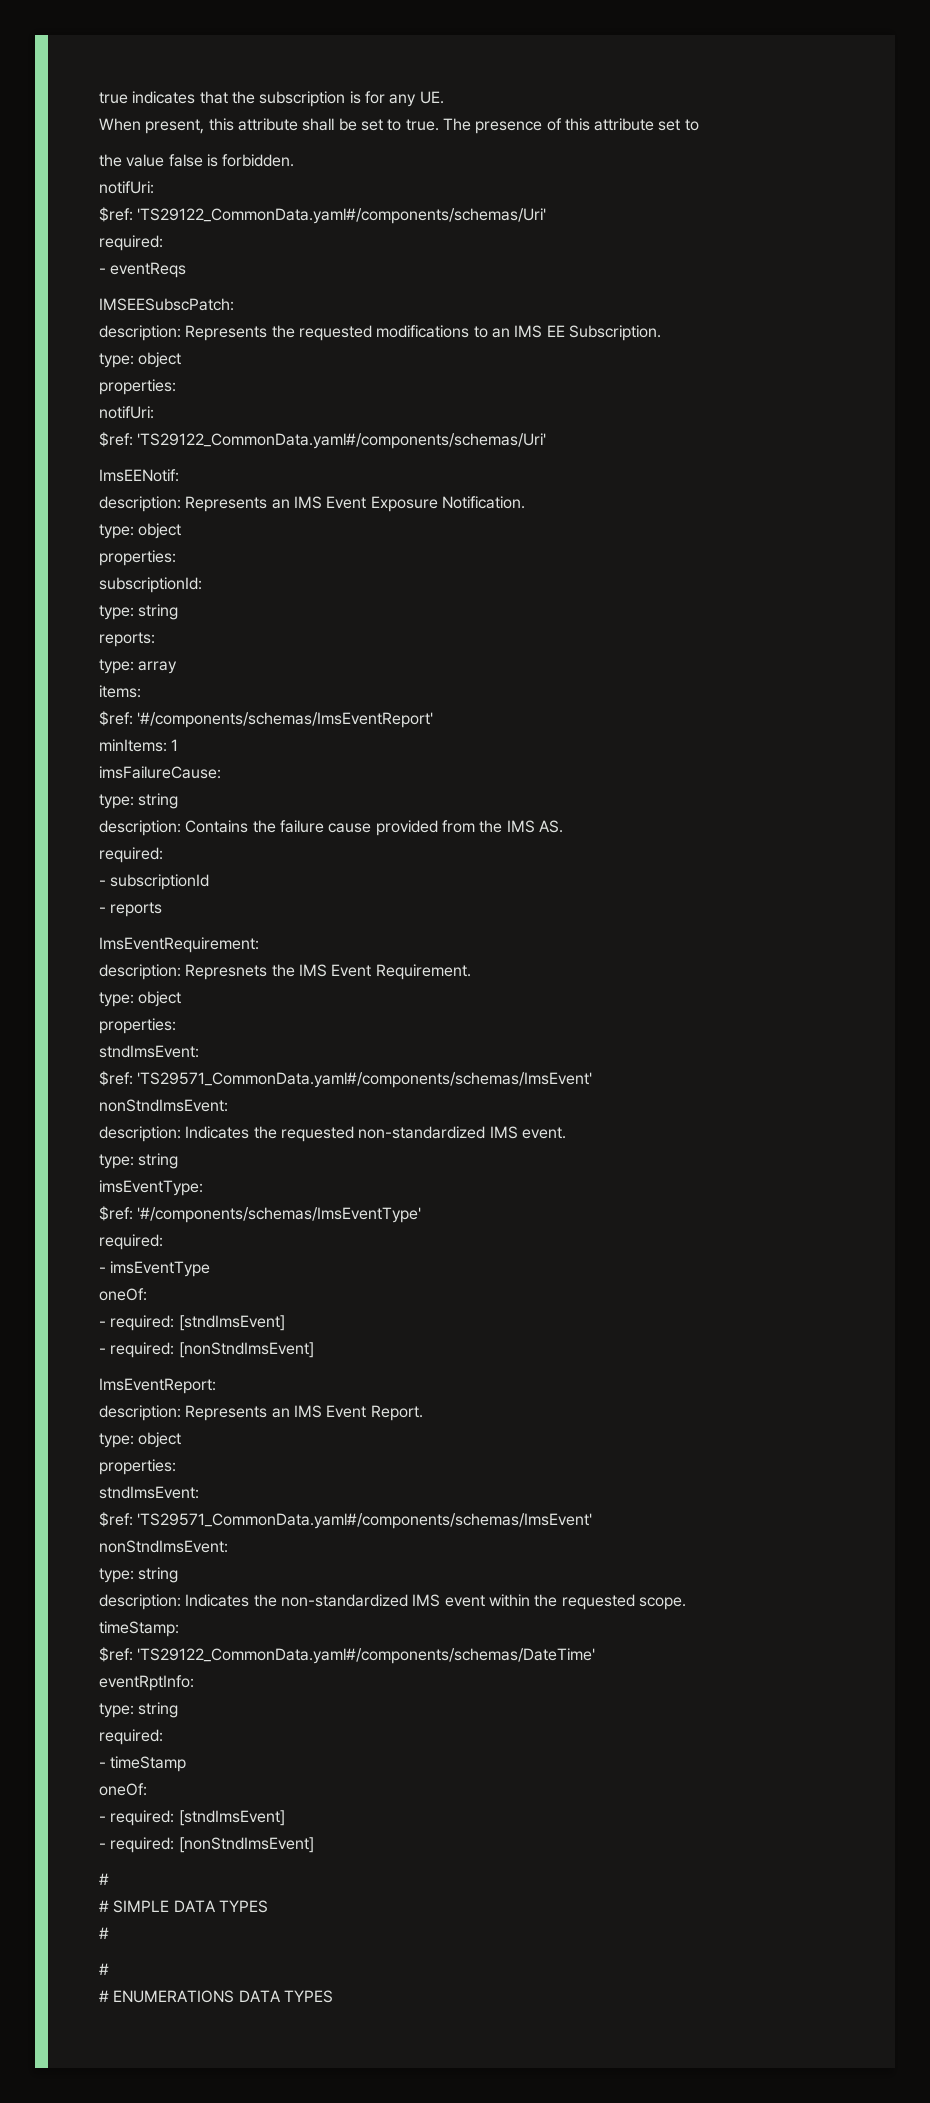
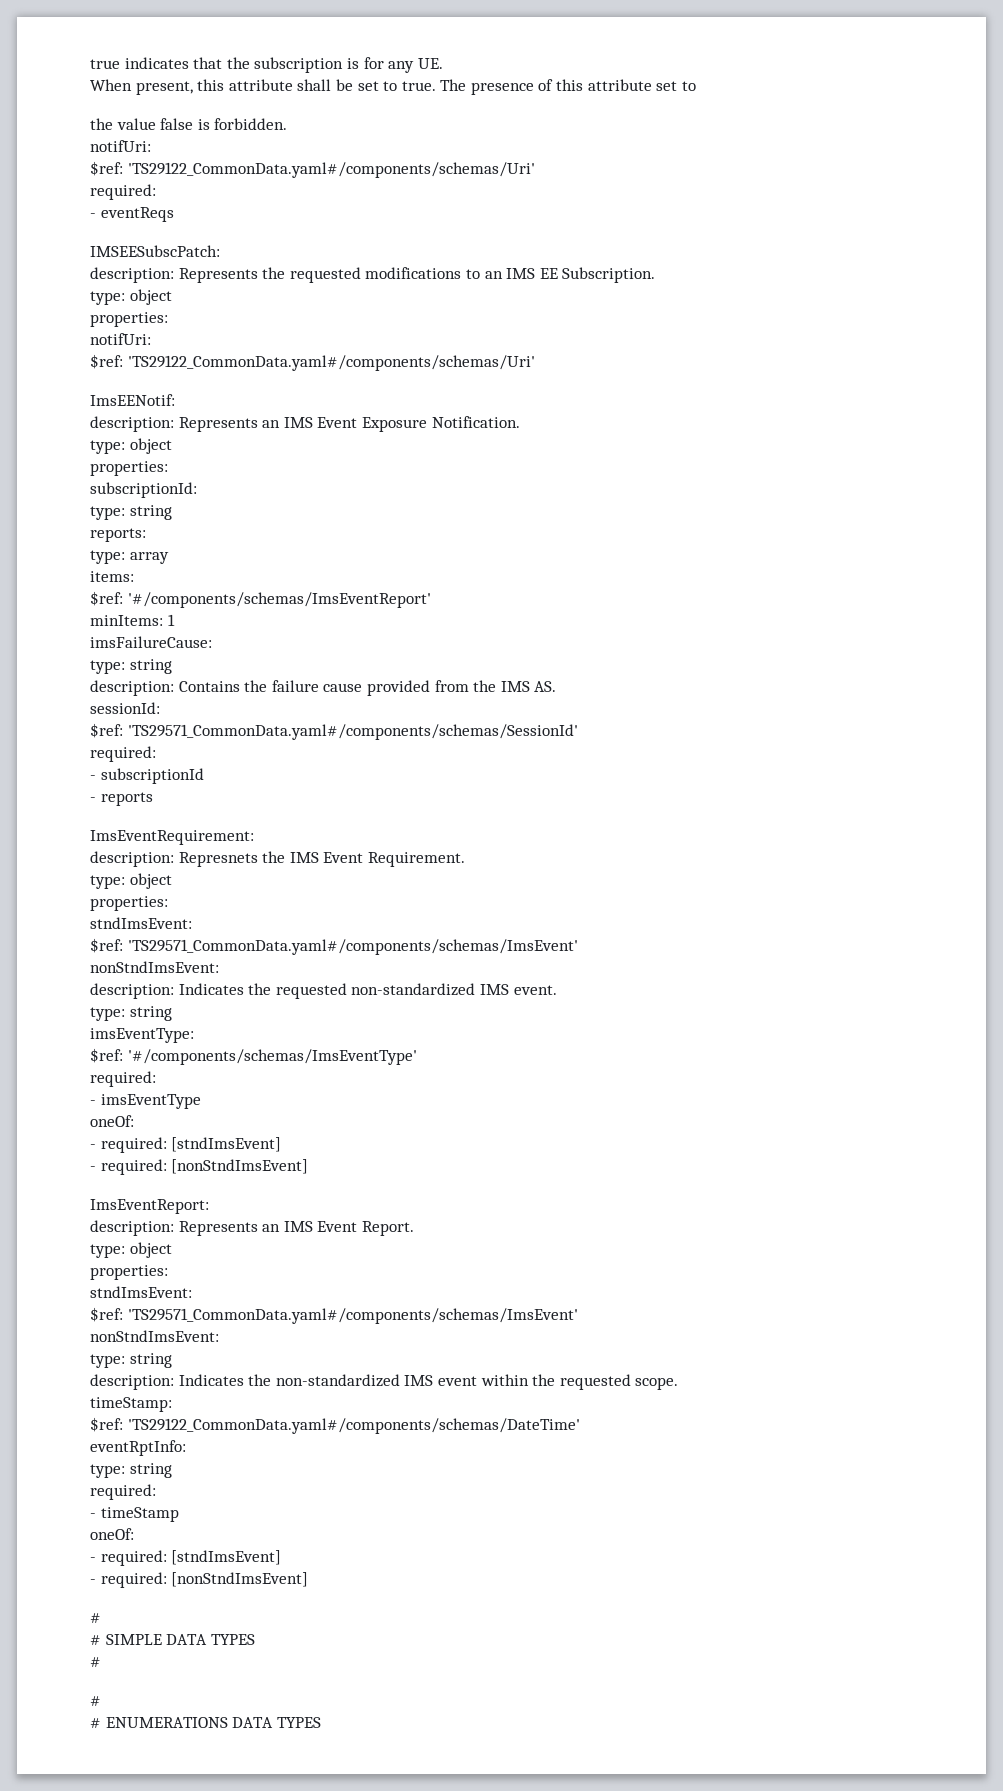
(563, 826) none -> [90,702,160,714] [90,723,578,740] // sessionId: // $ref: 'TS29571_CommonData.yaml#/components/schemas/SessionId'

